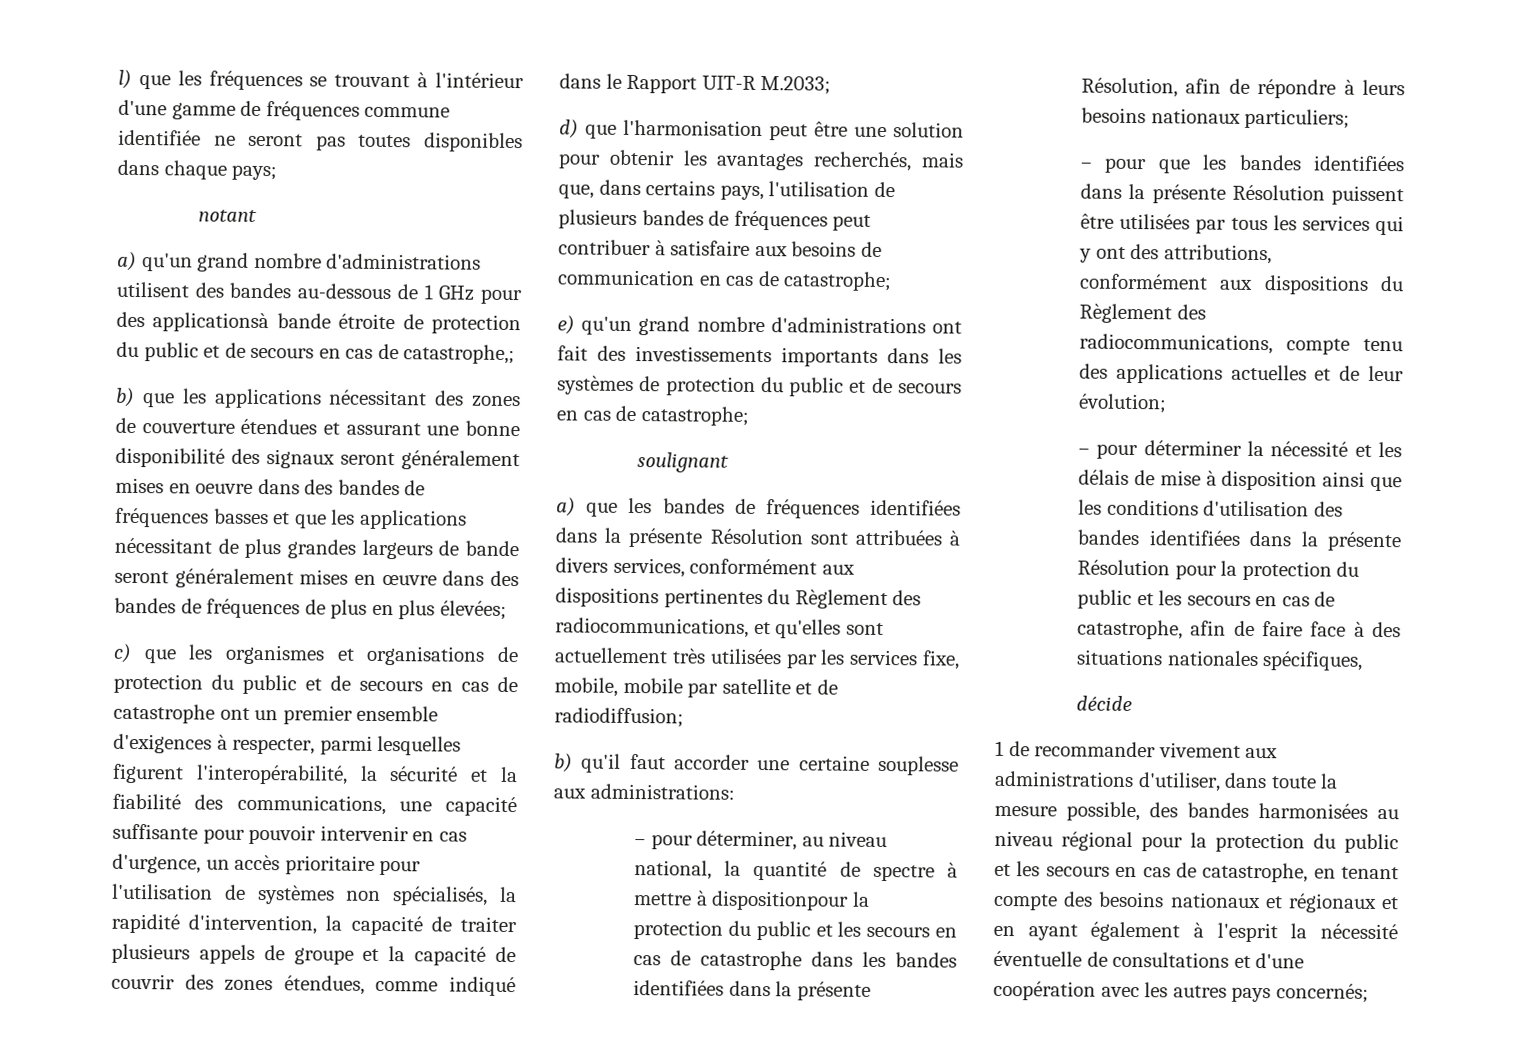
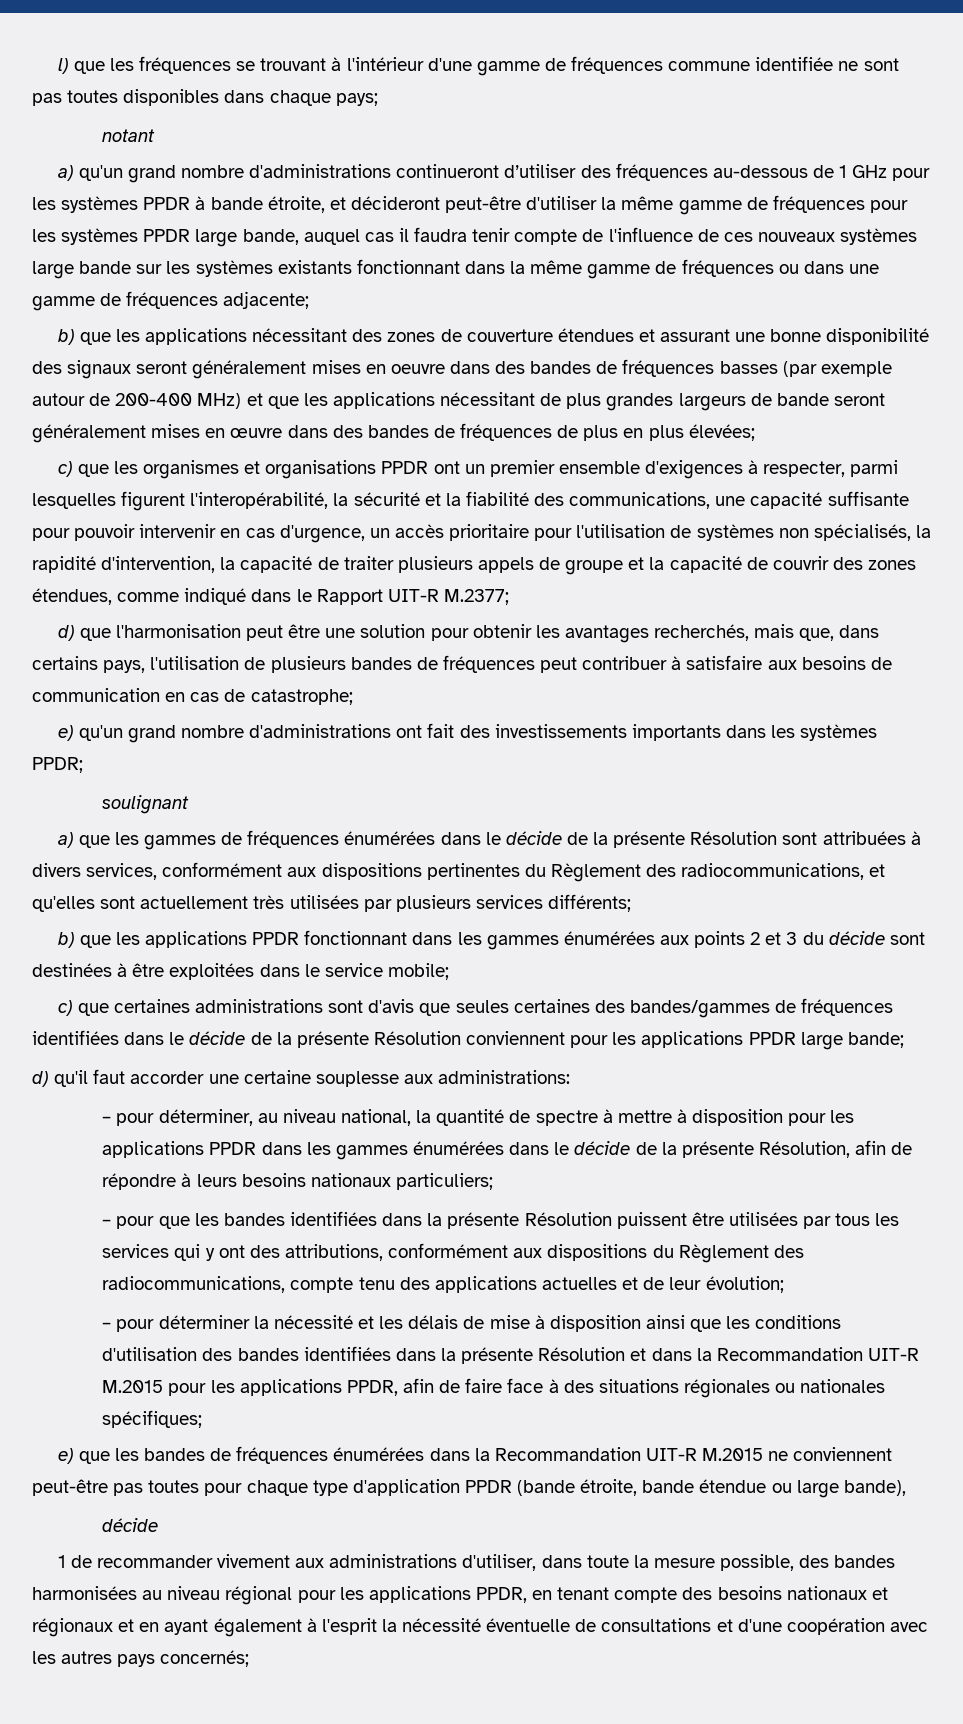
[248,133,304,147] seront -> [863,58,899,71] sont
[116,281,292,299] utilisent des bandes -> [396,163,708,181] continueront d’utiliser des fréquences
[116,311,521,335] [116,341,516,365] des applicationsà bande étroite de protection du public et de secours en cas de catastrophe,; -> [32,195,908,215] [32,227,918,247] [32,259,879,279] [32,291,310,311] les systèmes PPDR à bande étroite, et décideront peut-être d'utiliser la même gamme de fréquences pour les systèmes PPDR large bande, auquel cas il faudra tenir compte de l'influence de ces nouveaux systèmes large bande sur les systèmes existants fonctionnant dans la même gamme de fréquences ou dans une gamme de fréquences adjacente;
(269, 516) none -> [782,361,892,377] [32,393,242,409] (par exemple autour de 200-400 MHz)
[497,646,519,663] [113,673,518,695] [113,703,215,724] de protection du public et de secours en cas de catastrophe -> [381,461,429,474] PPDR
[760,76,832,95] M.2033; -> [443,589,509,605] M.2377;
[639,376,962,397] [556,405,749,426] de protection du public et de secours en cas de catastrophe; -> [32,757,83,773] PPDR;
[662,498,961,519] [555,527,598,543] bandes de fréquences identifiées dans -> [144,830,588,850] gammes de fréquences énumérées dans le décide de
[820,649,960,670] [554,677,838,698] [554,707,684,728] [554,753,573,773] les services fixe, mobile, mobile par satellite et de radiodiffusion; // b) -> [395,894,632,912] [57,930,925,950] [32,963,449,980] [57,998,894,1018] [32,1030,904,1050] [32,1071,49,1087] plusieurs services différents; // b) que les applications PPDR fonctionnant dans les gammes énumérées aux points 2 et 3 du décide sont destinées à être exploitées dans le service mobile; // c) que certaines administrations sont d'avis que seules certaines des bandes/gammes de fréquences identifiées dans le décide de la présente Résolution conviennent pour les applications PPDR large bande; // d)
[711,890,870,911] [633,920,957,941] [633,950,957,971] [633,980,771,997] dispositionpour la protection du public et les secours en cas de catastrophe dans les bandes identifiées dans -> [692,1109,855,1126] [102,1141,657,1160] disposition pour les applications PPDR dans les gammes énumérées dans le décide de
[1174,560,1360,581] [1077,589,1336,610] [1077,619,1184,640] pour la protection du public et les secours en cas de catastrophe, -> [630,1347,919,1361] [102,1379,398,1396] et dans la Recommandation UIT-R M.2015 pour les applications PPDR,
[1166,650,1364,671] nationales spécifiques, -> [683,1379,886,1398] [102,1410,203,1428] [57,1446,893,1464] [32,1479,906,1498] régionales ou nationales spécifiques; // e) que les bandes de fréquences énumérées dans la Recommandation UIT-R M.2015 ne conviennent peut-être pas toutes pour chaque type d'application PPDR (bande étroite, bande étendue ou large bande),
[1190,832,1399,854] [994,861,1309,883] la protection du public et les secours en cas de catastrophe, -> [339,1586,527,1603] les applications PPDR,

